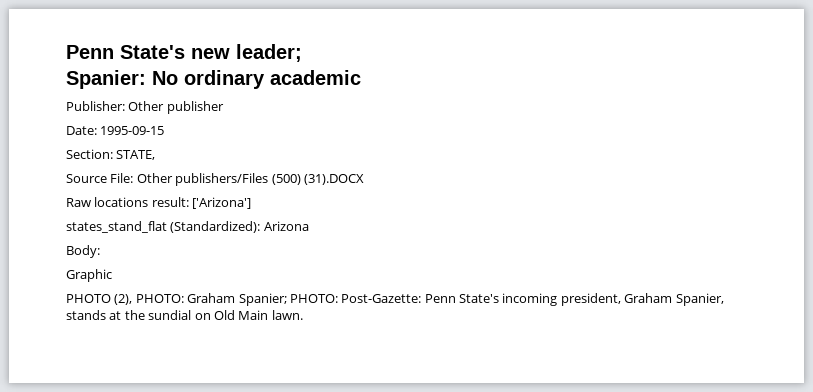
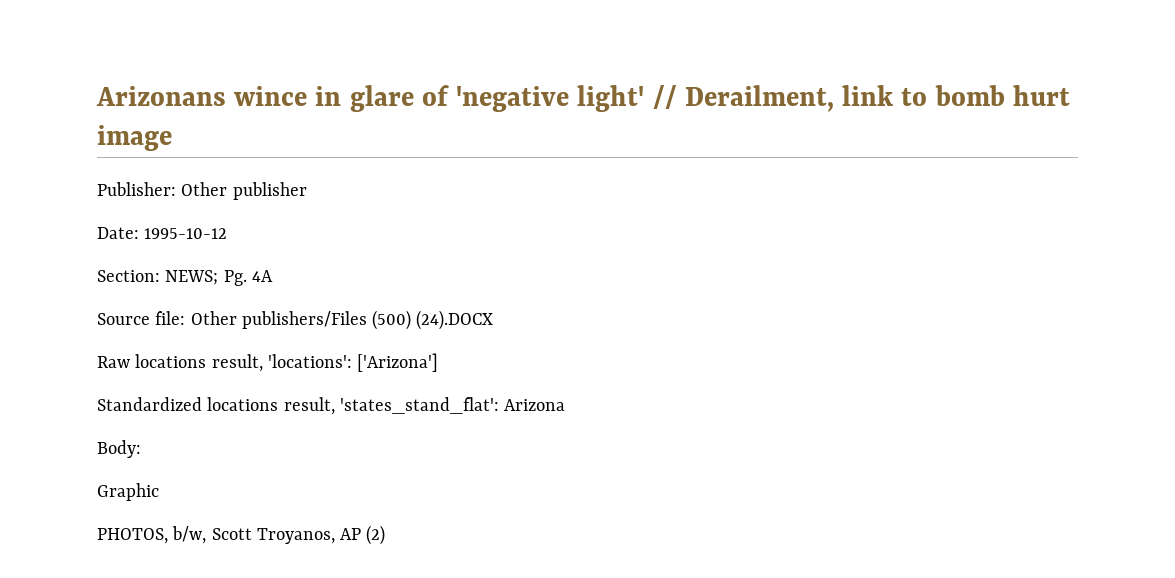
[66,44,302,62] [66,70,361,89] Penn State's new leader; // Spanier: No ordinary academic -> [96,85,1070,112] [97,125,172,151] Arizonans wince in glare of 'negative light' // Derailment, link to bomb hurt image
[100,126,165,135] 1995-09-15 -> [144,228,228,239] 1995-10-12
[116,150,156,160] STATE, -> [165,270,273,286] NEWS; Pg. 4A
[110,173,134,183] File: -> [155,311,186,325] file:
[303,174,364,185] (31).DOCX -> [416,310,494,330] (24).DOCX
[151,197,189,207] result: -> [211,354,352,372] result, 'locations':
[66,221,261,233] states_stand_flat (Standardized): -> [97,397,499,415] Standardized locations result, 'states_stand_flat':
[66,293,724,306] [66,310,303,320] PHOTO (2), PHOTO: Graham Spanier; PHOTO: Post-Gazette: Penn State's incoming president, Graham Spanier, stands at the sundial on Old Main lawn. -> [97,525,386,545] PHOTOS, b/w, Scott Troyanos, AP (2)

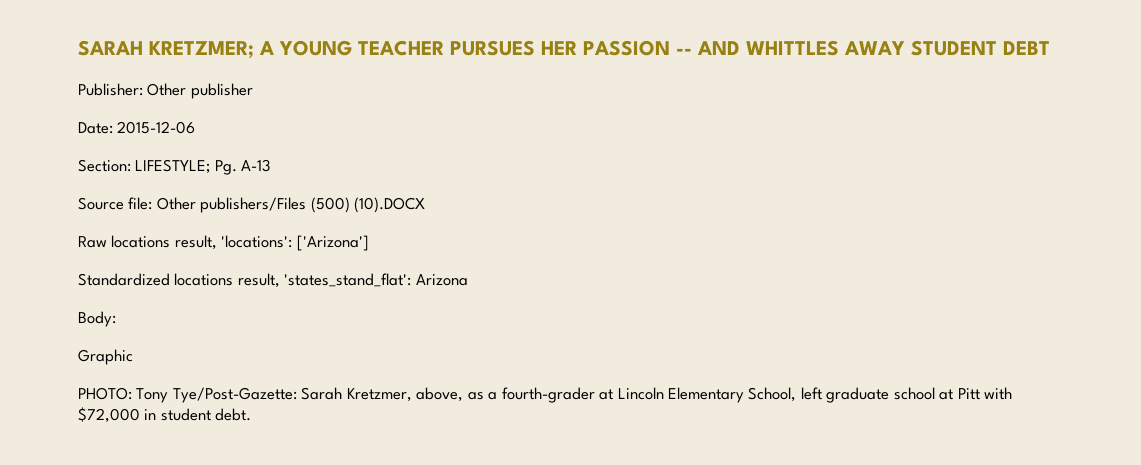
[96,85,1070,112] [97,125,172,151] Arizonans wince in glare of 'negative light' // Derailment, link to bomb hurt image -> [78,40,1050,59] SARAH KRETZMER; A YOUNG TEACHER PURSUES HER PASSION -- AND WHITTLES AWAY STUDENT DEBT
[144,228,228,239] 1995-10-12 -> [117,121,196,134] 2015-12-06
[165,270,273,286] NEWS; Pg. 4A -> [135,159,272,175] LIFESTYLE; Pg. A-13
[416,310,494,330] (24).DOCX -> [354,197,426,213] (10).DOCX
[97,525,386,545] PHOTOS, b/w, Scott Troyanos, AP (2) -> [78,387,1013,403] [78,407,252,423] PHOTO: Tony Tye/Post-Gazette: Sarah Kretzmer, above, as a fourth-grader at Lincoln Elementary School, left graduate school at Pitt with $72,000 in student debt.

